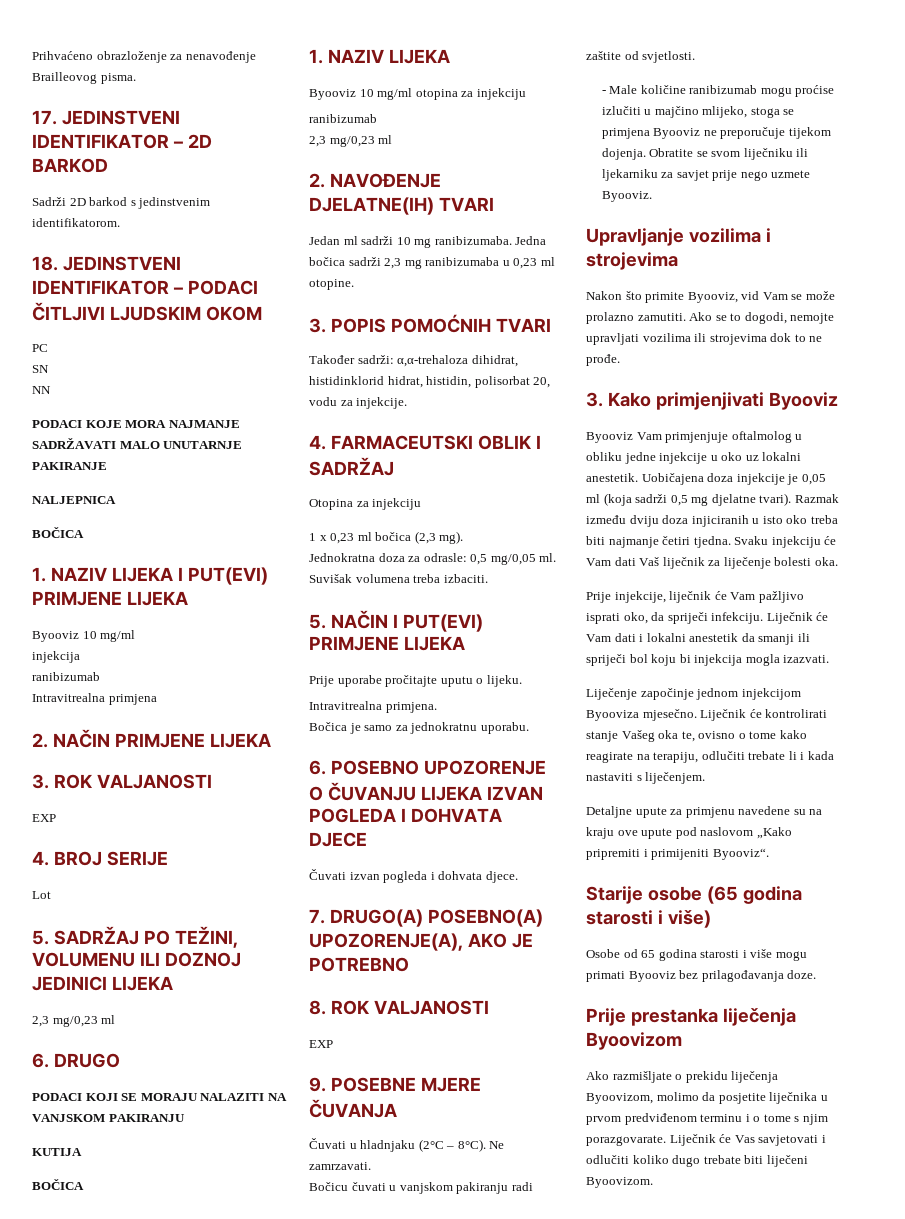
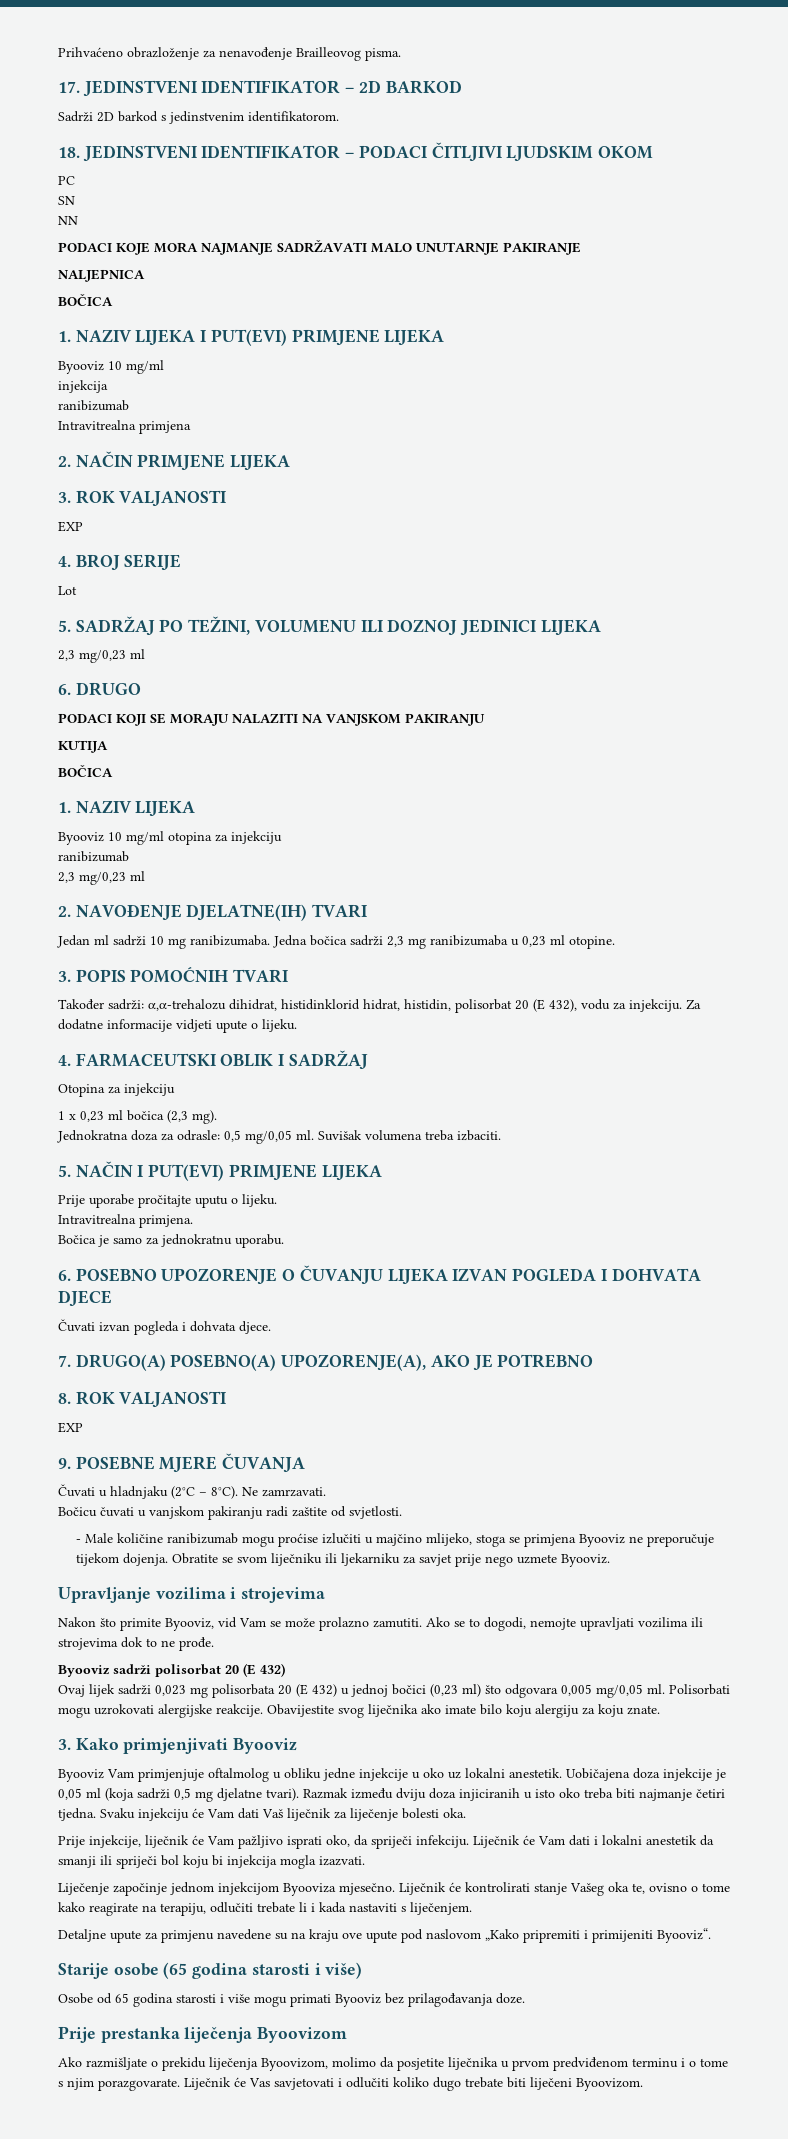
[397,355,469,367] α,α-trehaloza -> [148,999,226,1011] α,α-trehalozu
[533,377,551,388] [309,397,408,409] 20, vodu za injekcije. -> [515,999,701,1012] [58,1019,297,1033] 20 (E 432), vodu za injekciju. Za dodatne informacije vidjeti upute o lijeku.
(620, 360) none -> [58,1663,285,1677] [58,1684,730,1698] [58,1704,660,1718] // Byooviz sadrži polisorbat 20 (E 432) // Ovaj lijek sadrži 0,023 mg polisorbata 20 (E 432) u jednoj bočici (0,23 ml) što odgovara 0,005 mg/0,05 ml. Polisorbati mogu uzrokovati alergijske reakcije. Obavijestite svog liječnika ako imate bilo koju alergiju za koju znate.

